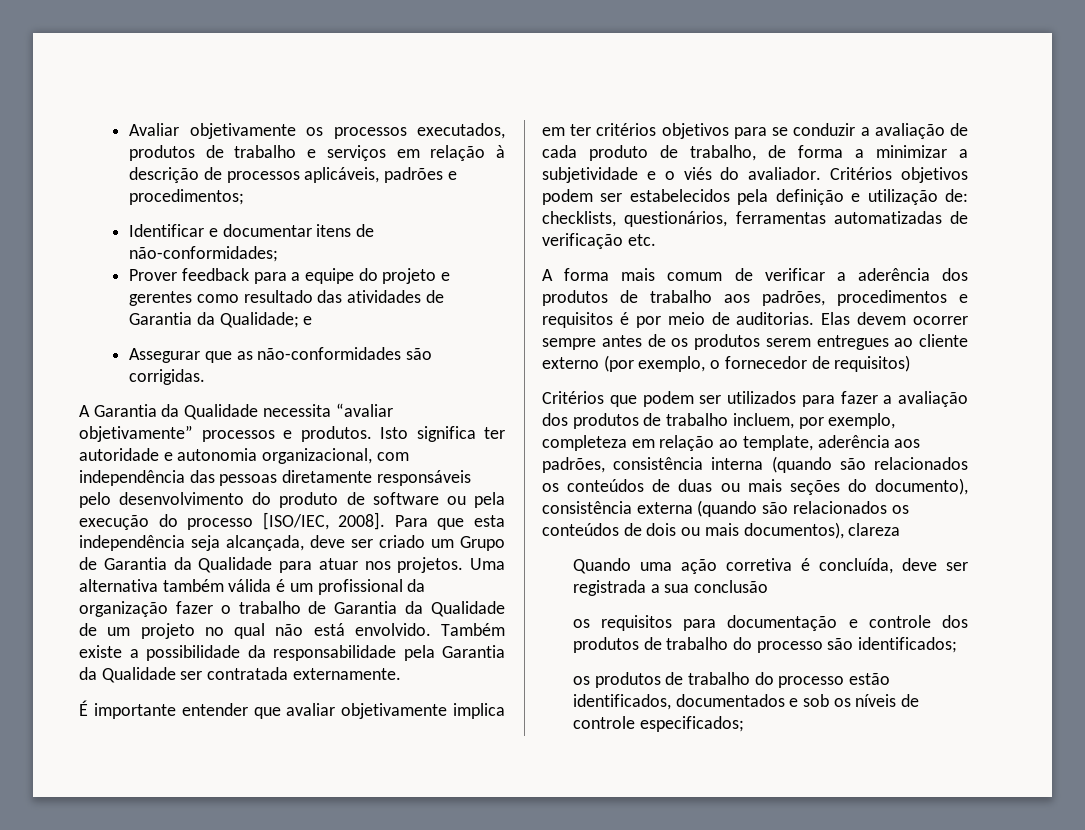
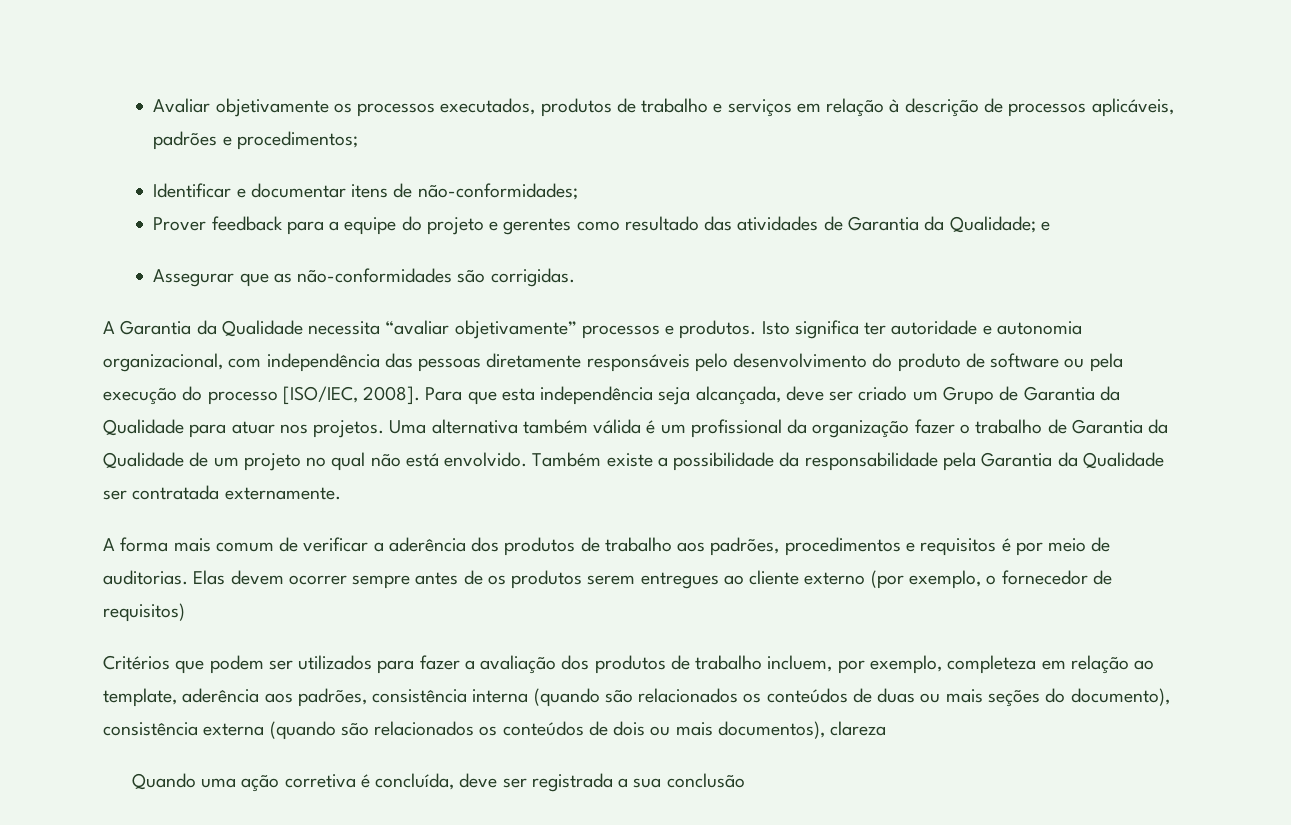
[79,700,505,719] [542,123,968,139] [542,145,968,161] [542,167,968,183] [542,189,968,205] [542,211,968,227] [542,233,656,249] // É importante entender que avaliar objetivamente implica em ter critérios objetivos para se conduzir a avaliação de cada produto de trabalho, de forma a minimizar a subjetividade e o viés do avaliador. Critérios objetivos podem ser estabelecidos pela definição e utilização de: checklists, questionários, ferramentas automatizadas de verificação etc. -> (341, 493) none
[572,615,968,631] [572,637,958,653] [572,672,891,688] [572,694,920,710] [572,716,744,732] // os requisitos para documentação e controle dos produtos de trabalho do processo são identificados; // os produtos de trabalho do processo estão identificados, documentados e sob os níveis de controle especificados; -> (745, 780) none

